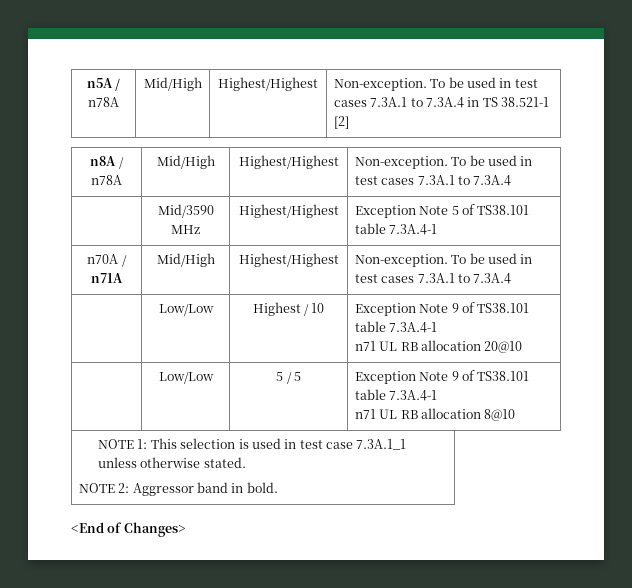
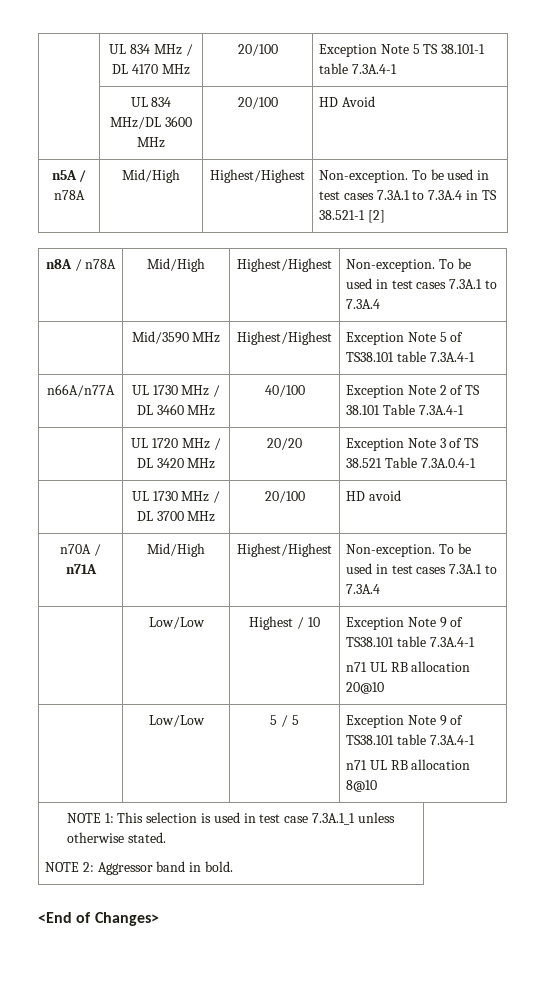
(86, 83) none -> [109,44,193,56] [112,64,190,75] [237,44,278,56] [318,44,486,57] [318,63,397,74] [130,97,172,107] [110,116,192,129] [137,137,165,148] [237,97,278,109] [318,96,375,107] | UL 834 MHz / DL 4170 MHz | 20/100 | Exception Note 5 TS 38.101-1 table 7.3A.4-1 // | UL 834 MHz/DL 3600 MHz | 20/100 | HD Avoid //
(438, 229) none -> [47,384,115,397] [131,385,221,397] [136,404,216,416] [264,385,305,397] [345,385,481,398] [345,404,464,415] [131,438,221,450] [136,458,216,469] [267,438,302,450] [345,438,480,451] [345,457,476,468] [131,491,221,503] [136,511,216,522] [264,491,305,503] [345,490,401,501] // n66A/n77A | UL 1730 MHz / DL 3460 MHz | 40/100 | Exception Note 2 of TS 38.101 Table 7.3A.4-1 // | UL 1720 MHz / DL 3420 MHz | 20/20 | Exception Note 3 of TS 38.521 Table 7.3A.0.4-1 // | UL 1730 MHz / DL 3700 MHz | 20/100 | HD avoid

